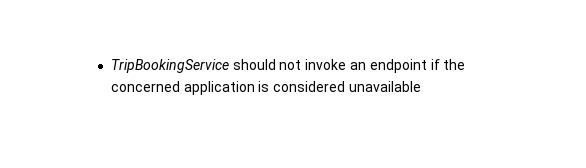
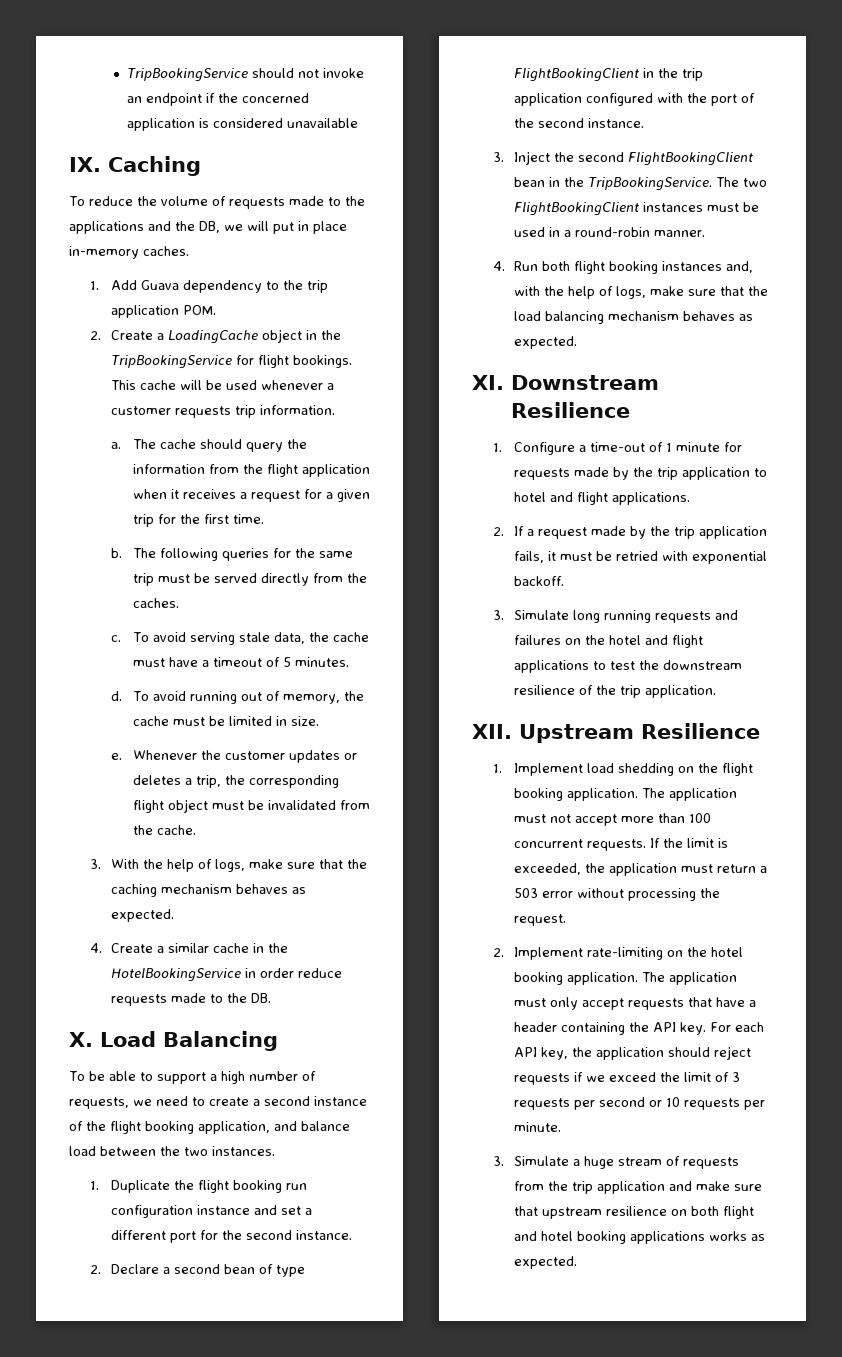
(422, 86) none -> [69,156,202,176] [69,196,365,209] [69,221,347,234] [69,246,189,259] [90,280,329,293] [111,305,217,318] [90,329,342,344] [111,355,353,369] [111,380,335,390] [111,405,336,418] [111,439,307,452] [132,464,370,477] [132,489,370,502] [132,514,264,527] [111,548,353,561] [132,573,367,586] [132,598,179,608] [111,632,369,645] [132,657,349,667] [111,691,364,704] [132,716,319,726] [111,750,357,763] [132,775,339,788] [132,799,370,813] [132,825,196,835] [90,859,368,872] [111,884,307,897] [111,909,175,922] [90,943,289,953] [111,968,343,982] [111,993,272,1006] [69,1031,279,1051] [69,1071,316,1084] [69,1096,367,1109] [69,1121,350,1134] [69,1146,275,1156] [90,1180,308,1193] [111,1205,313,1218] [111,1230,353,1243] [90,1264,306,1277] [514,68,704,82] [514,93,756,106] [514,118,645,128] [493,151,754,166] [514,177,768,191] [514,202,760,216] [514,227,706,237] [493,261,754,274] [514,286,769,299] [514,311,754,324] [514,336,578,349] [472,375,660,390] [511,402,631,418] [493,442,743,455] [514,467,768,480] [514,492,691,505] [493,526,768,539] [514,551,768,564] [514,576,565,586] [493,610,739,623] [514,635,704,648] [514,660,743,673] [514,685,717,698] [472,723,761,743] [493,763,754,776] [514,788,738,801] [514,813,712,826] [514,838,729,851] [514,863,768,876] [514,888,721,901] [514,914,567,926] [493,947,744,960] [514,972,738,985] [514,997,757,1010] [514,1022,765,1035] [514,1046,752,1060] [514,1072,741,1085] [514,1097,766,1110] [514,1122,562,1132] [493,1156,740,1169] [514,1181,763,1194] [514,1206,755,1219] [514,1231,766,1244] [514,1256,578,1269] // IX. Caching // To reduce the volume of requests made to the applications and the DB, we will put in place in-memory caches. // 1. Add Guava dependency to the trip application POM. // 2. Create a LoadingCache object in the TripBookingService for flight bookings. This cache will be used whenever a customer requests trip information. // a. The cache should query the information from the flight application when it receives a request for a given trip for the first time. // b. The following queries for the same trip must be served directly from the caches. // c. To avoid serving stale data, the cache must have a timeout of 5 minutes. // d. To avoid running out of memory, the cache must be limited in size. // e. Whenever the customer updates or deletes a trip, the corresponding flight object must be invalidated from the cache. // 3. With the help of logs, make sure that the caching mechanism behaves as expected. // 4. Create a similar cache in the HotelBookingService in order reduce requests made to the DB. // X. Load Balancing // To be able to support a high number of requests, we need to create a second instance of the flight booking application, and balance load between the two instances. // 1. Duplicate the flight booking run configuration instance and set a different port for the second instance. // 2. Declare a second bean of type FlightBookingClient in the trip application configured with the port of the second instance. // 3. Inject the second FlightBookingClient bean in the TripBookingService. The two FlightBookingClient instances must be used in a round-robin manner. // 4. Run both flight booking instances and, with the help of logs, make sure that the load balancing mechanism behaves as expected. // XI. Downstream Resilience // 1. Configure a time-out of 1 minute for requests made by the trip application to hotel and flight applications. // 2. If a request made by the trip application fails, it must be retried with exponential backoff. // 3. Simulate long running requests and failures on the hotel and flight applications to test the downstream resilience of the trip application. // XII. Upstream Resilience // 1. Implement load shedding on the flight booking application. The application must not accept more than 100 concurrent requests. If the limit is exceeded, the application must return a 503 error without processing the request. // 2. Implement rate-limiting on the hotel booking application. The application must only accept requests that have a header containing the API key. For each API key, the application should reject requests if we exceed the limit of 3 requests per second or 10 requests per minute. // 3. Simulate a huge stream of requests from the trip application and make sure that upstream resilience on both flight and hotel booking applications works as expected.

